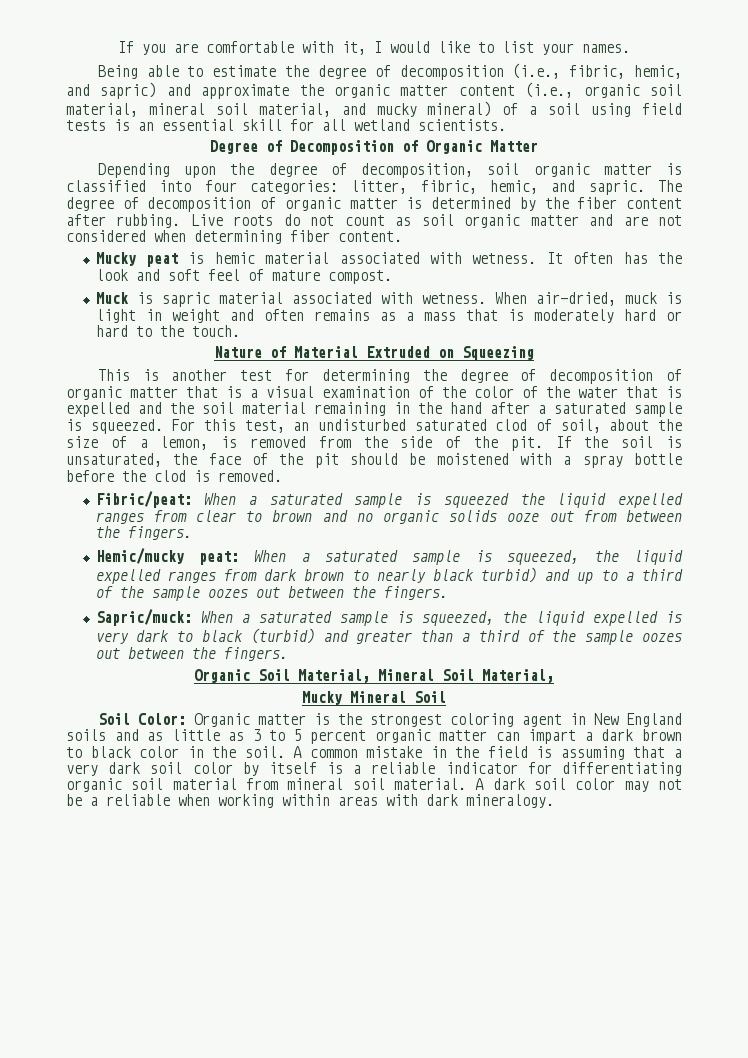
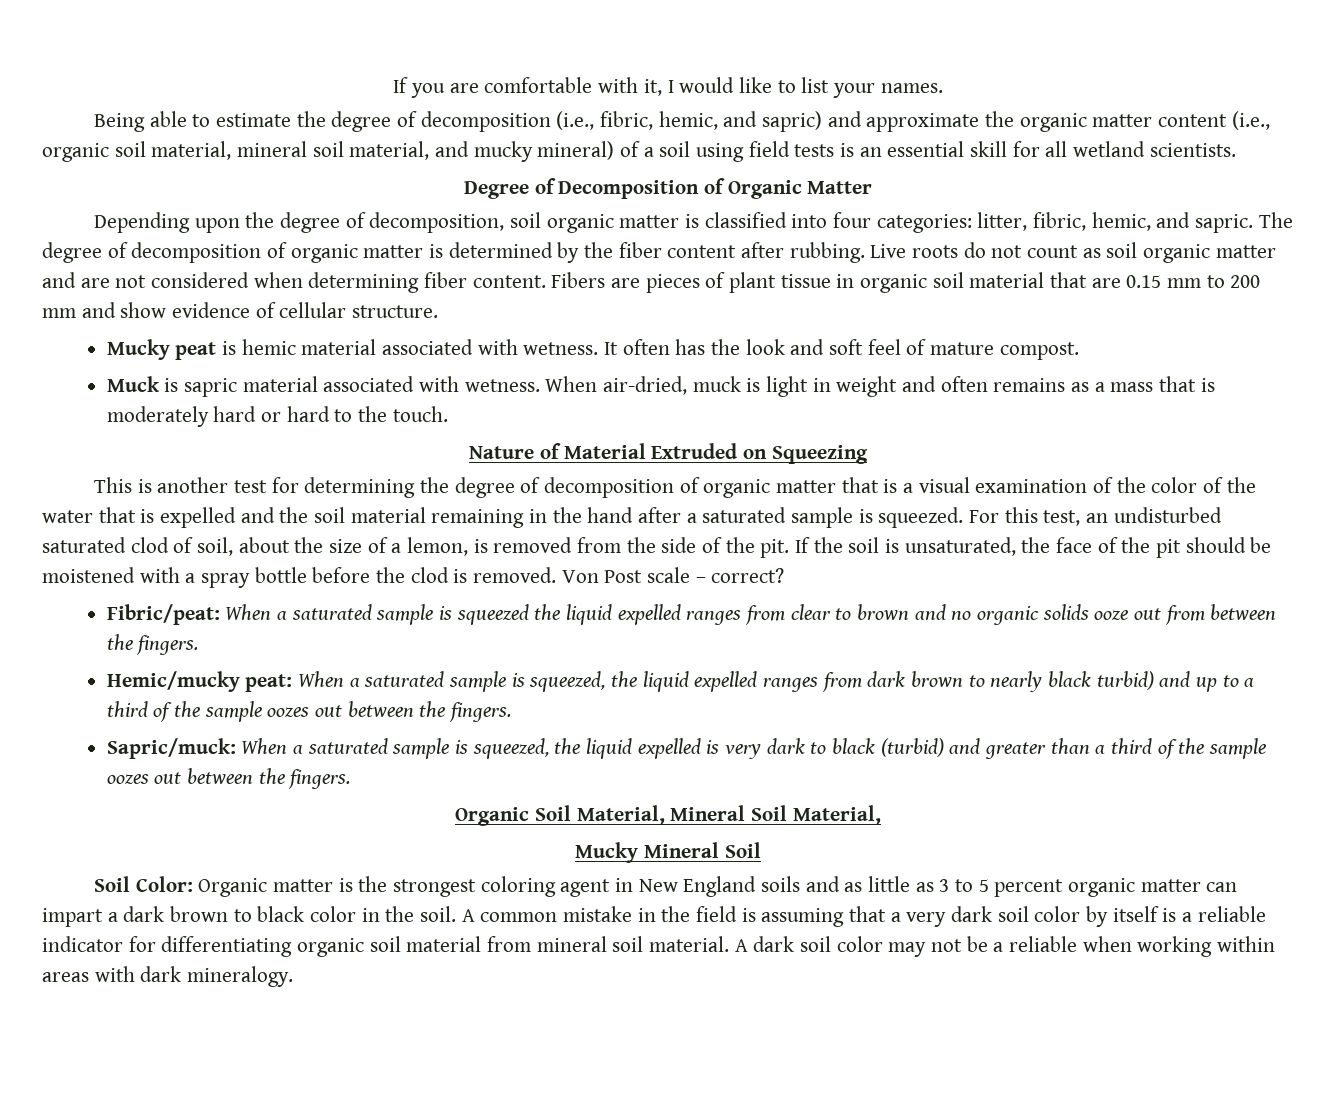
(402, 236) none -> [551,272,1261,293] [42,302,439,318] Fibers are pieces of plant tissue in organic soil material that are 0.15 mm to 200 mm and show evidence of cellular structure.
(282, 476) none -> [561,567,785,583] Von Post scale – correct?

